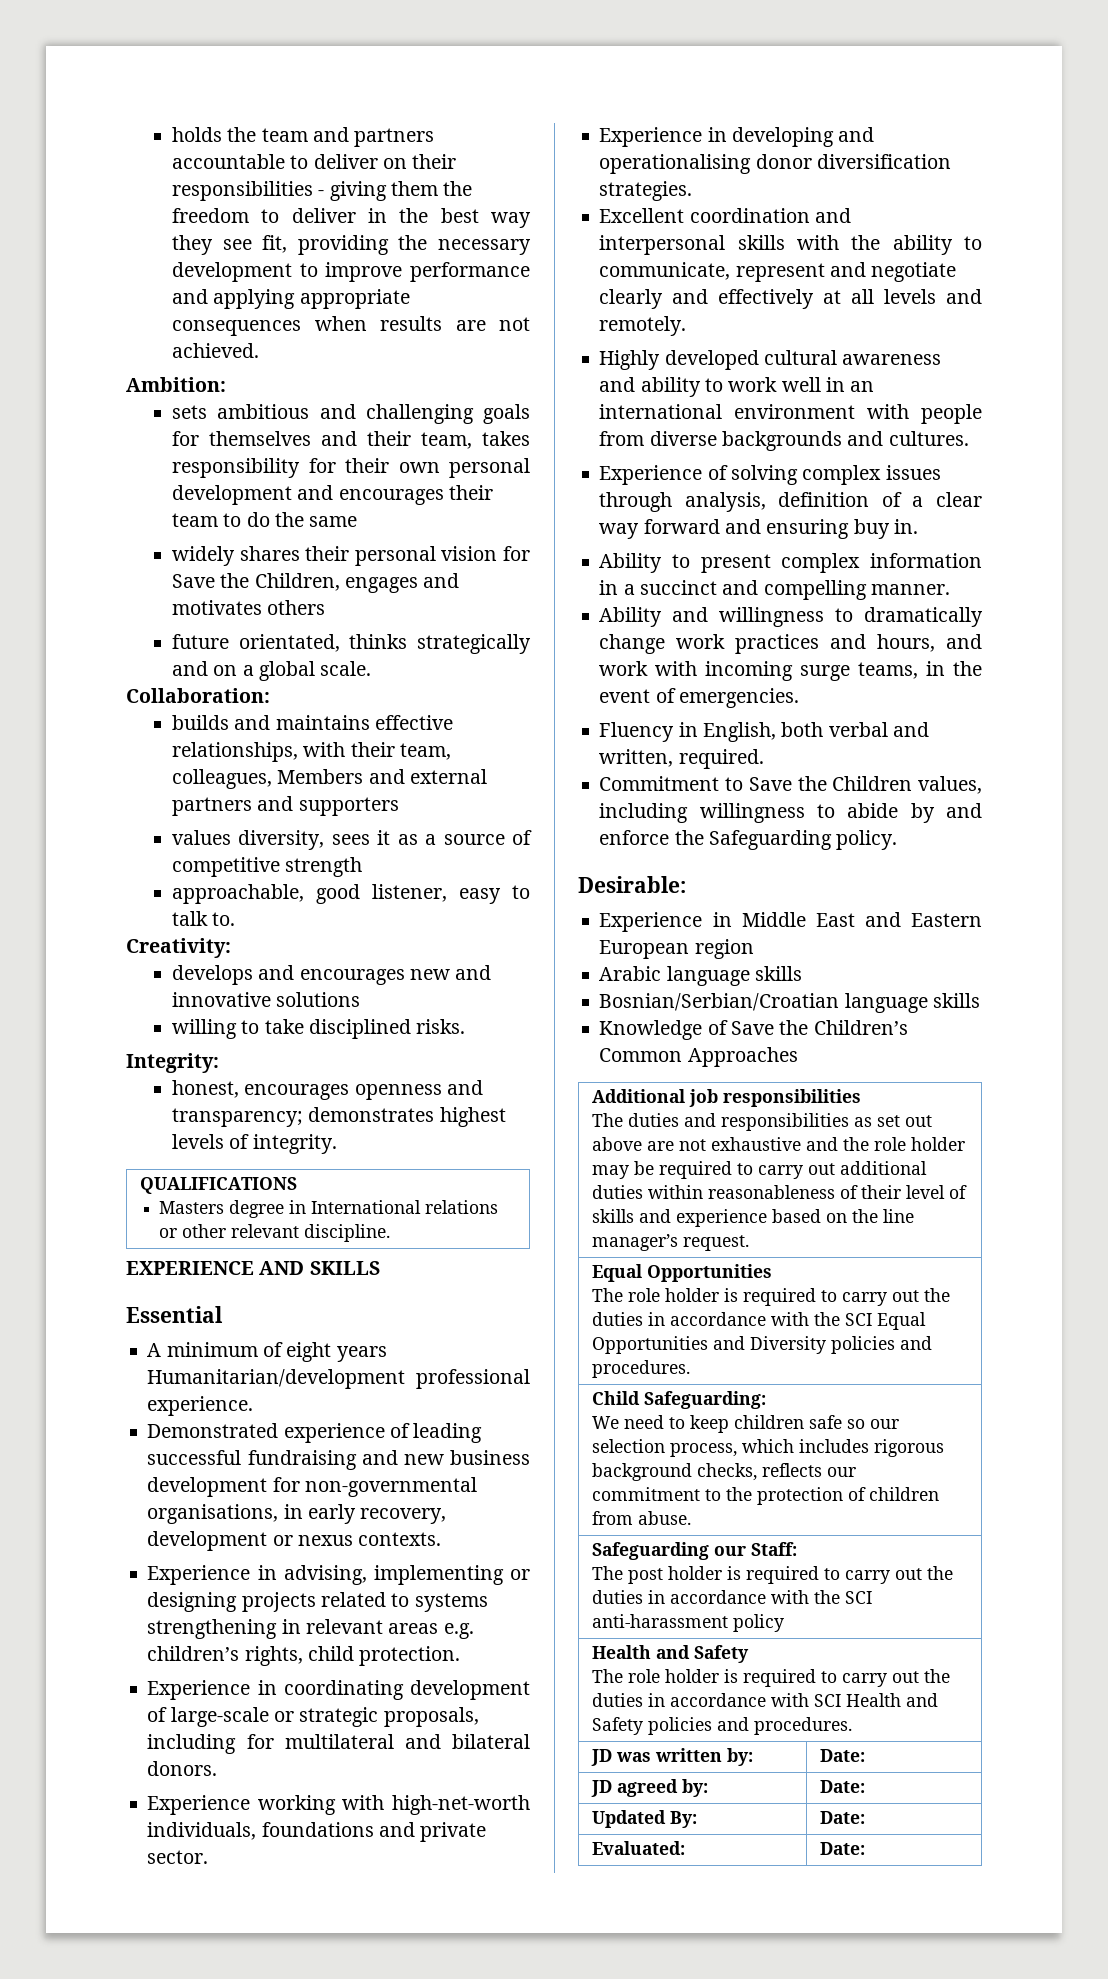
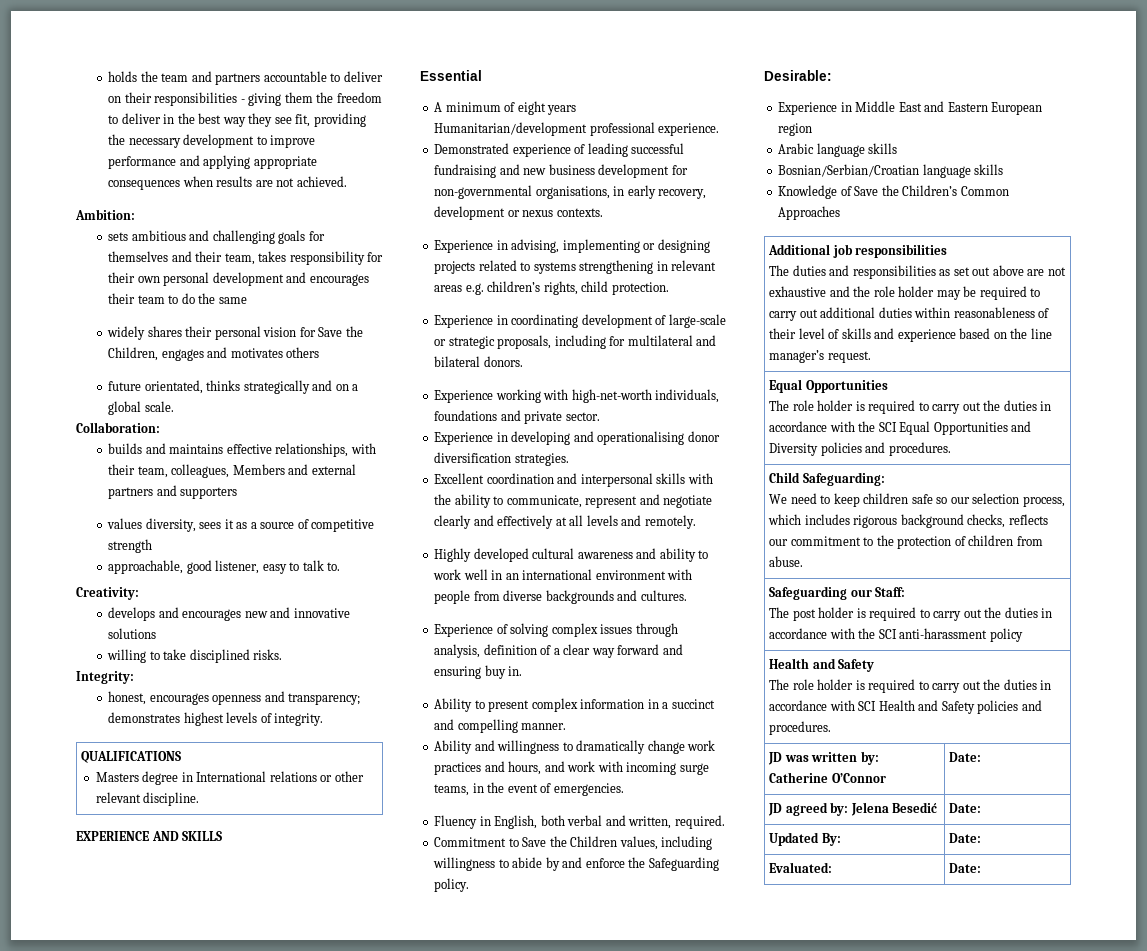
(754, 1757) none -> [769,772,886,783] Catherine O’Connor
(709, 1788) none -> [850,802,938,816] Jelena Besedić

